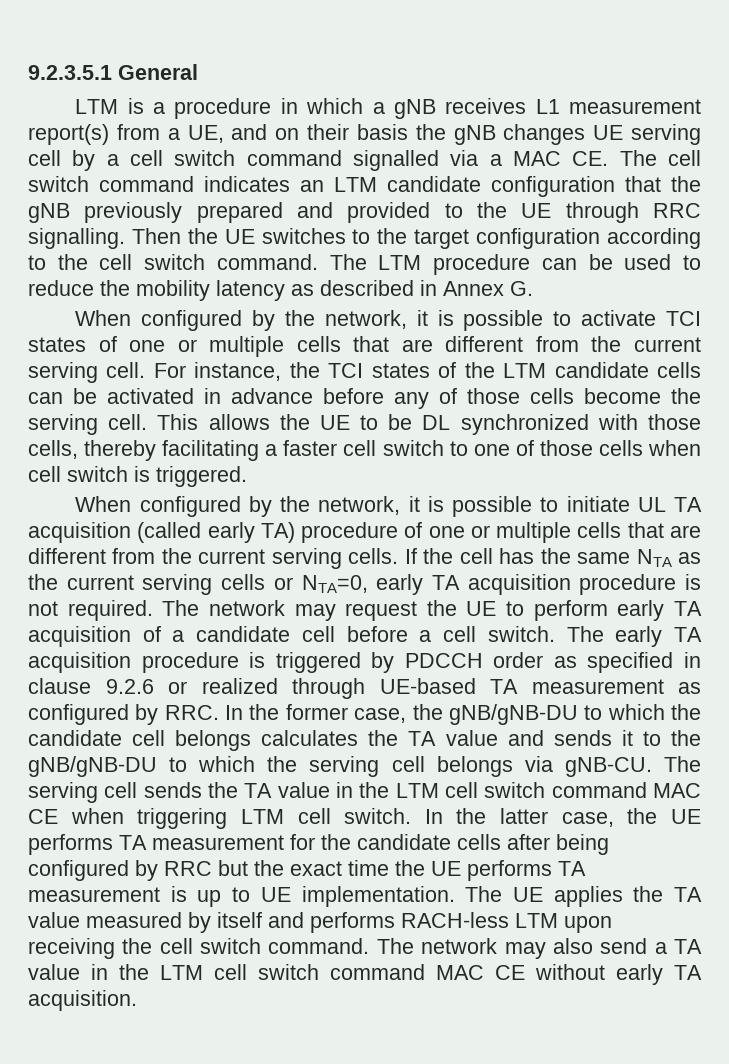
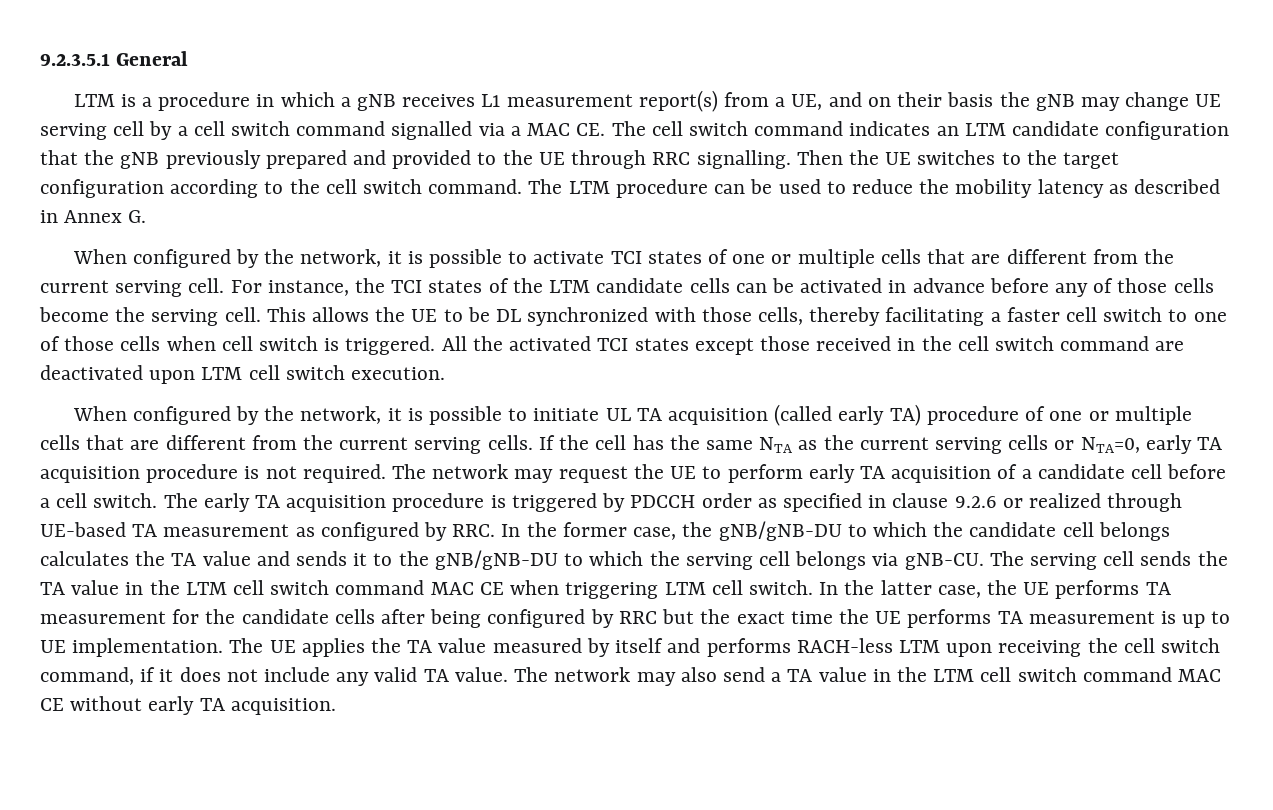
[503,124,586,145] changes -> [1080,92,1190,111] may change
(247, 476) none -> [441,336,1185,355] [40,365,446,384] All the activated TCI states except those received in the cell switch command are deactivated upon LTM cell switch execution.
[268,938,370,954] command. -> [40,667,508,686] command, if it does not include any valid TA value.

